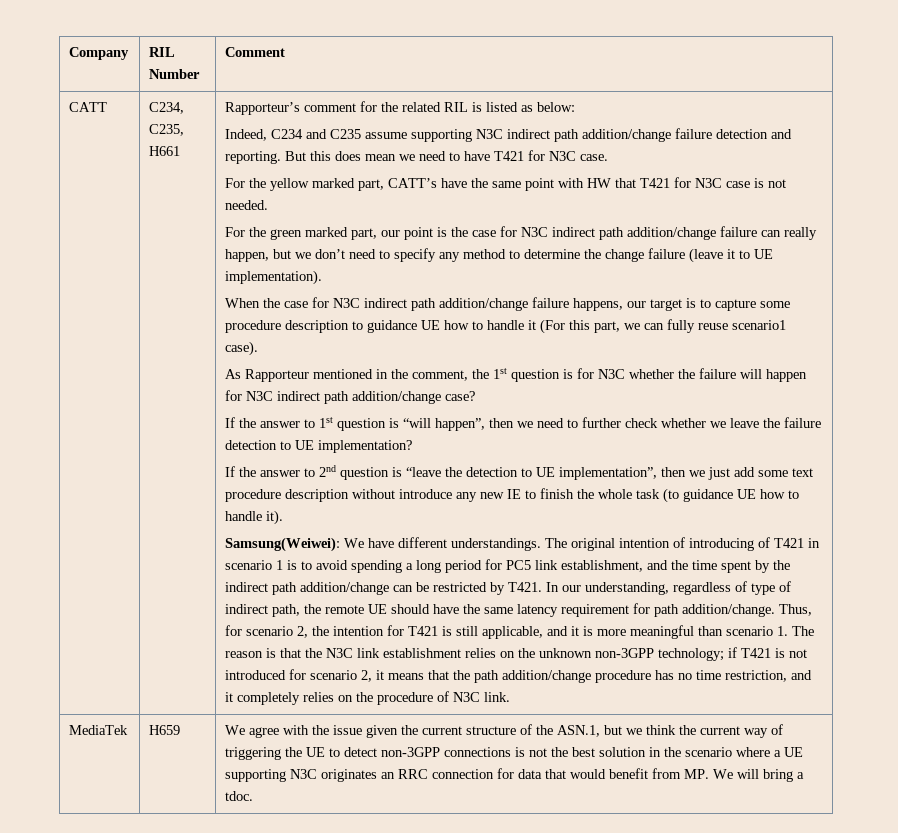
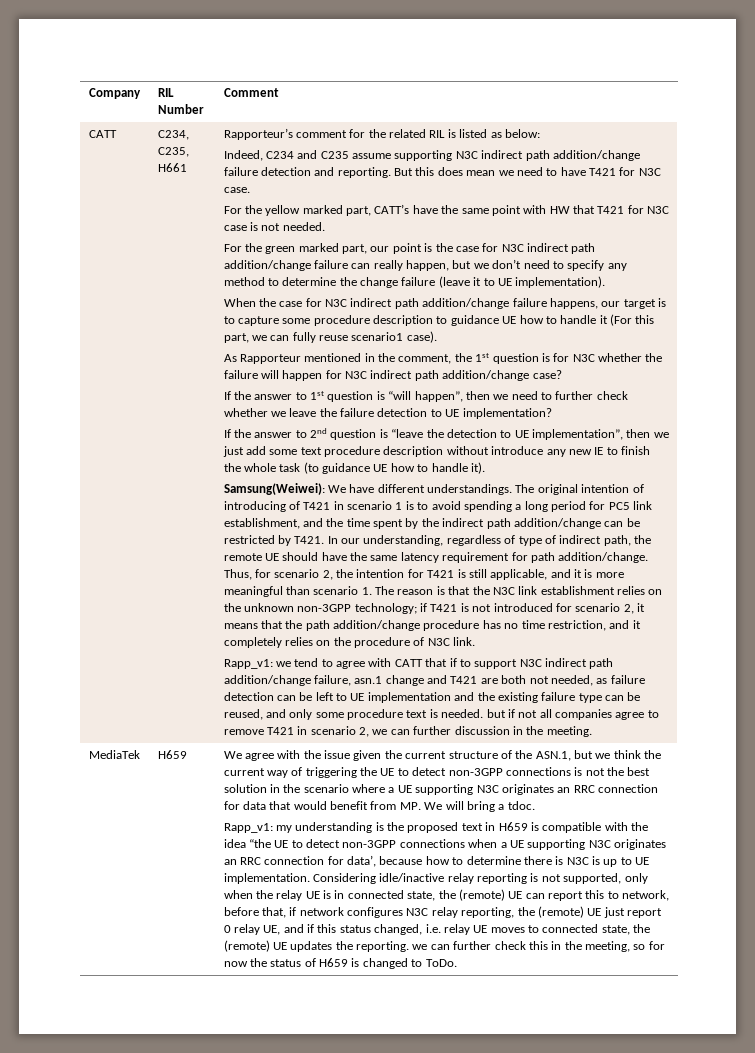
(511, 697) none -> [223,658,614,669] [223,675,645,686] [223,692,641,703] [223,709,659,720] [223,726,592,737] // Rapp_v1: we tend to agree with CATT that if to support N3C indirect path addition/change failure, asn.1 change and T421 are both not needed, as failure detection can be left to UE implementation and the existing failure type can be reused, and only some procedure text is needed. but if not all companies agree to remove T421 in scenario 2, we can further discussion in the meeting.
(254, 796) none -> [223,822,649,833] [223,839,667,850] [223,855,650,867] [223,873,648,884] [223,889,670,901] [223,906,663,918] [223,924,651,935] [223,940,665,952] [223,958,457,969] // Rapp_v1: my understanding is the proposed text in H659 is compatible with the idea “the UE to detect non-3GPP connections when a UE supporting N3C originates an RRC connection for data’, because how to determine there is N3C is up to UE implementation. Considering idle/inactive relay reporting is not supported, only when the relay UE is in connected state, the (remote) UE can report this to network, before that, if network configures N3C relay reporting, the (remote) UE just report 0 relay UE, and if this status changed, i.e. relay UE moves to connected state, the (remote) UE updates the reporting. we can further check this in the meeting, so for now the status of H659 is changed to ToDo.

